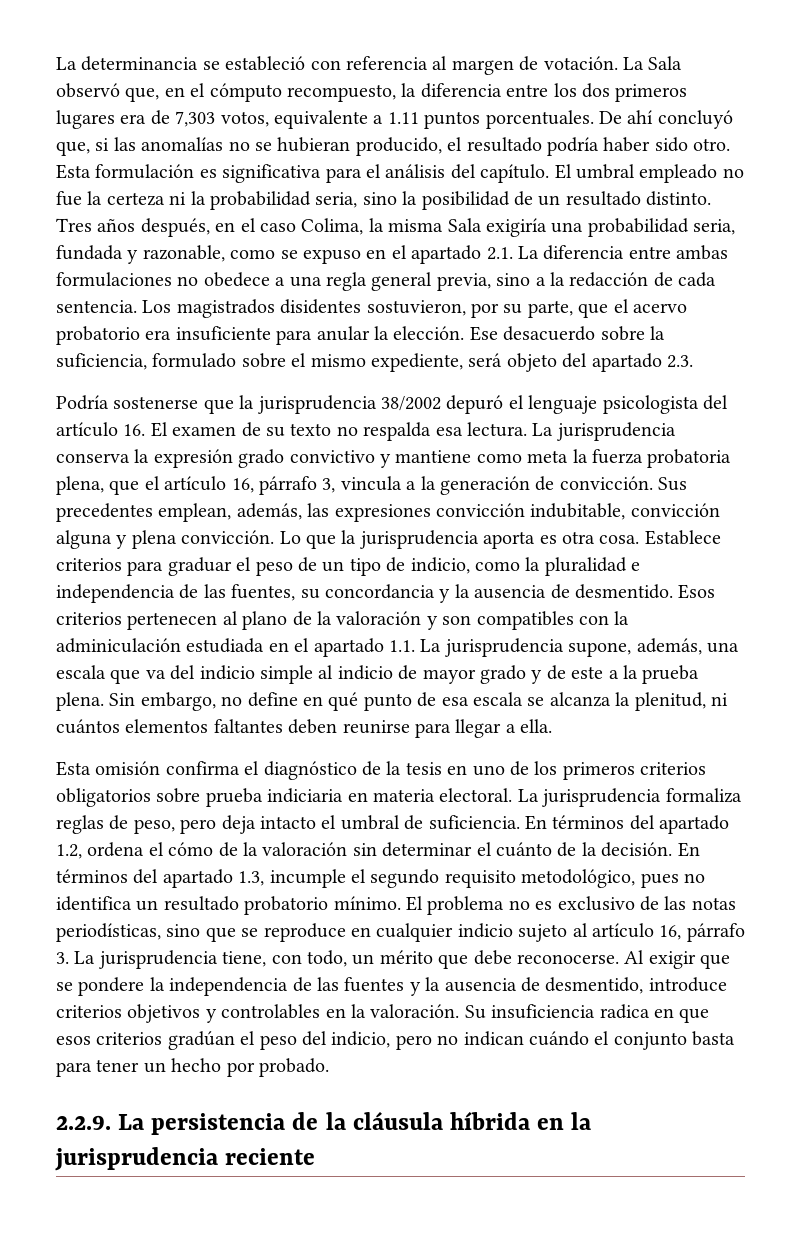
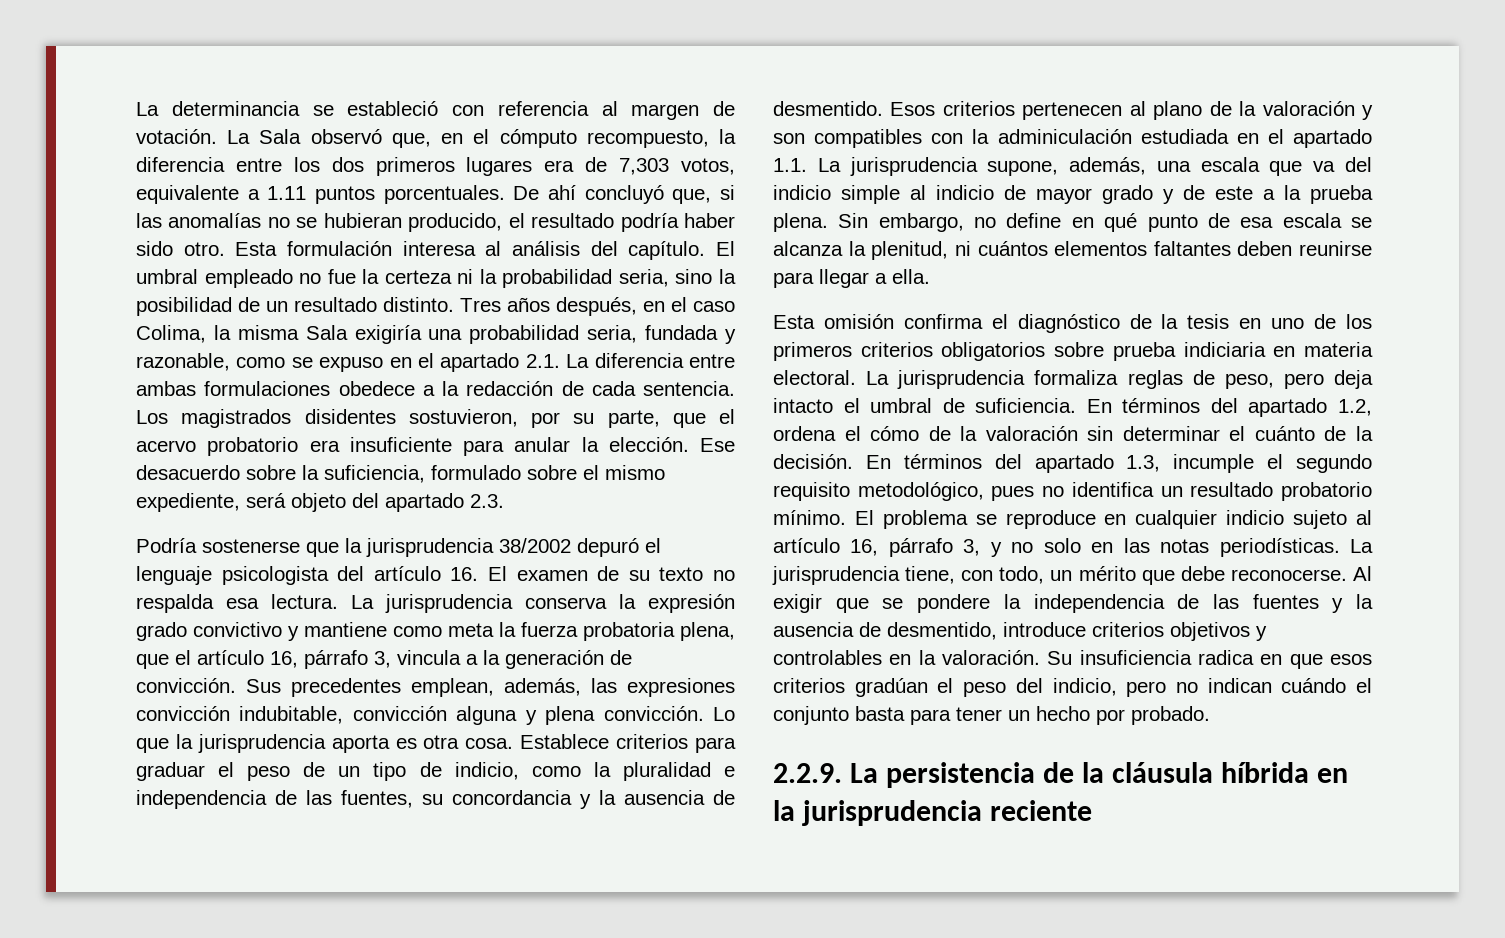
[199,164,381,183] es significativa para el -> [402,241,502,256] interesa al
[177,276,199,286] no -> (331, 388) none
[289,272,546,291] una regla general previa, sino a -> (435, 390) none
[508,896,736,911] [56,923,236,942] no es exclusivo de las notas periodísticas, sino que -> (968, 519) none
[56,952,69,964] 3. -> [963,538,1340,557] 3, y no solo en las notas periodísticas.

